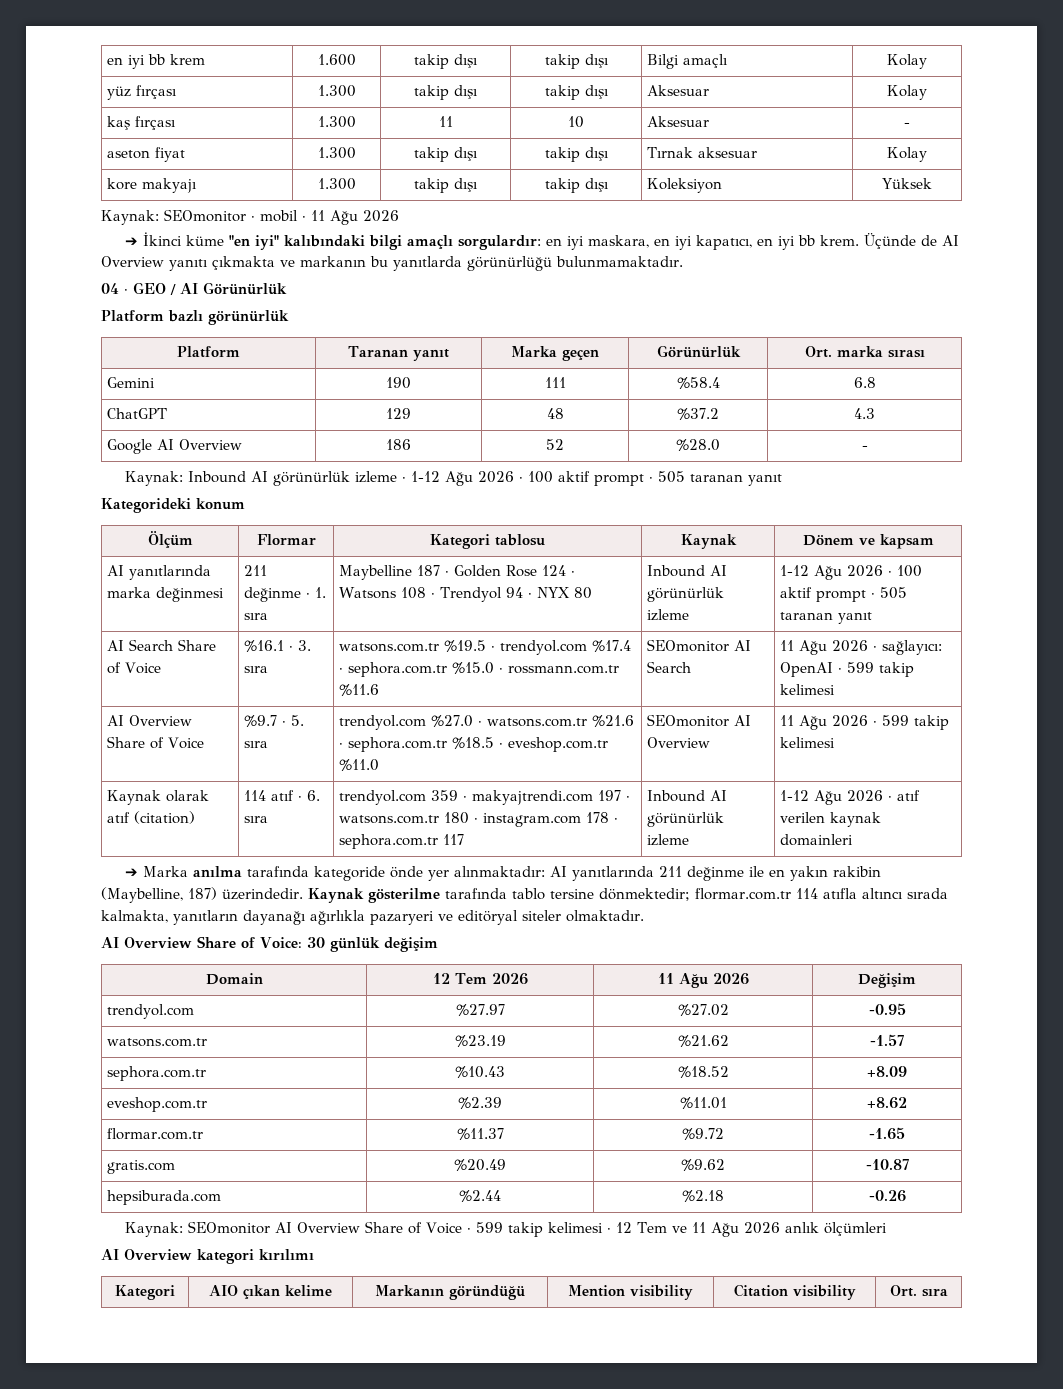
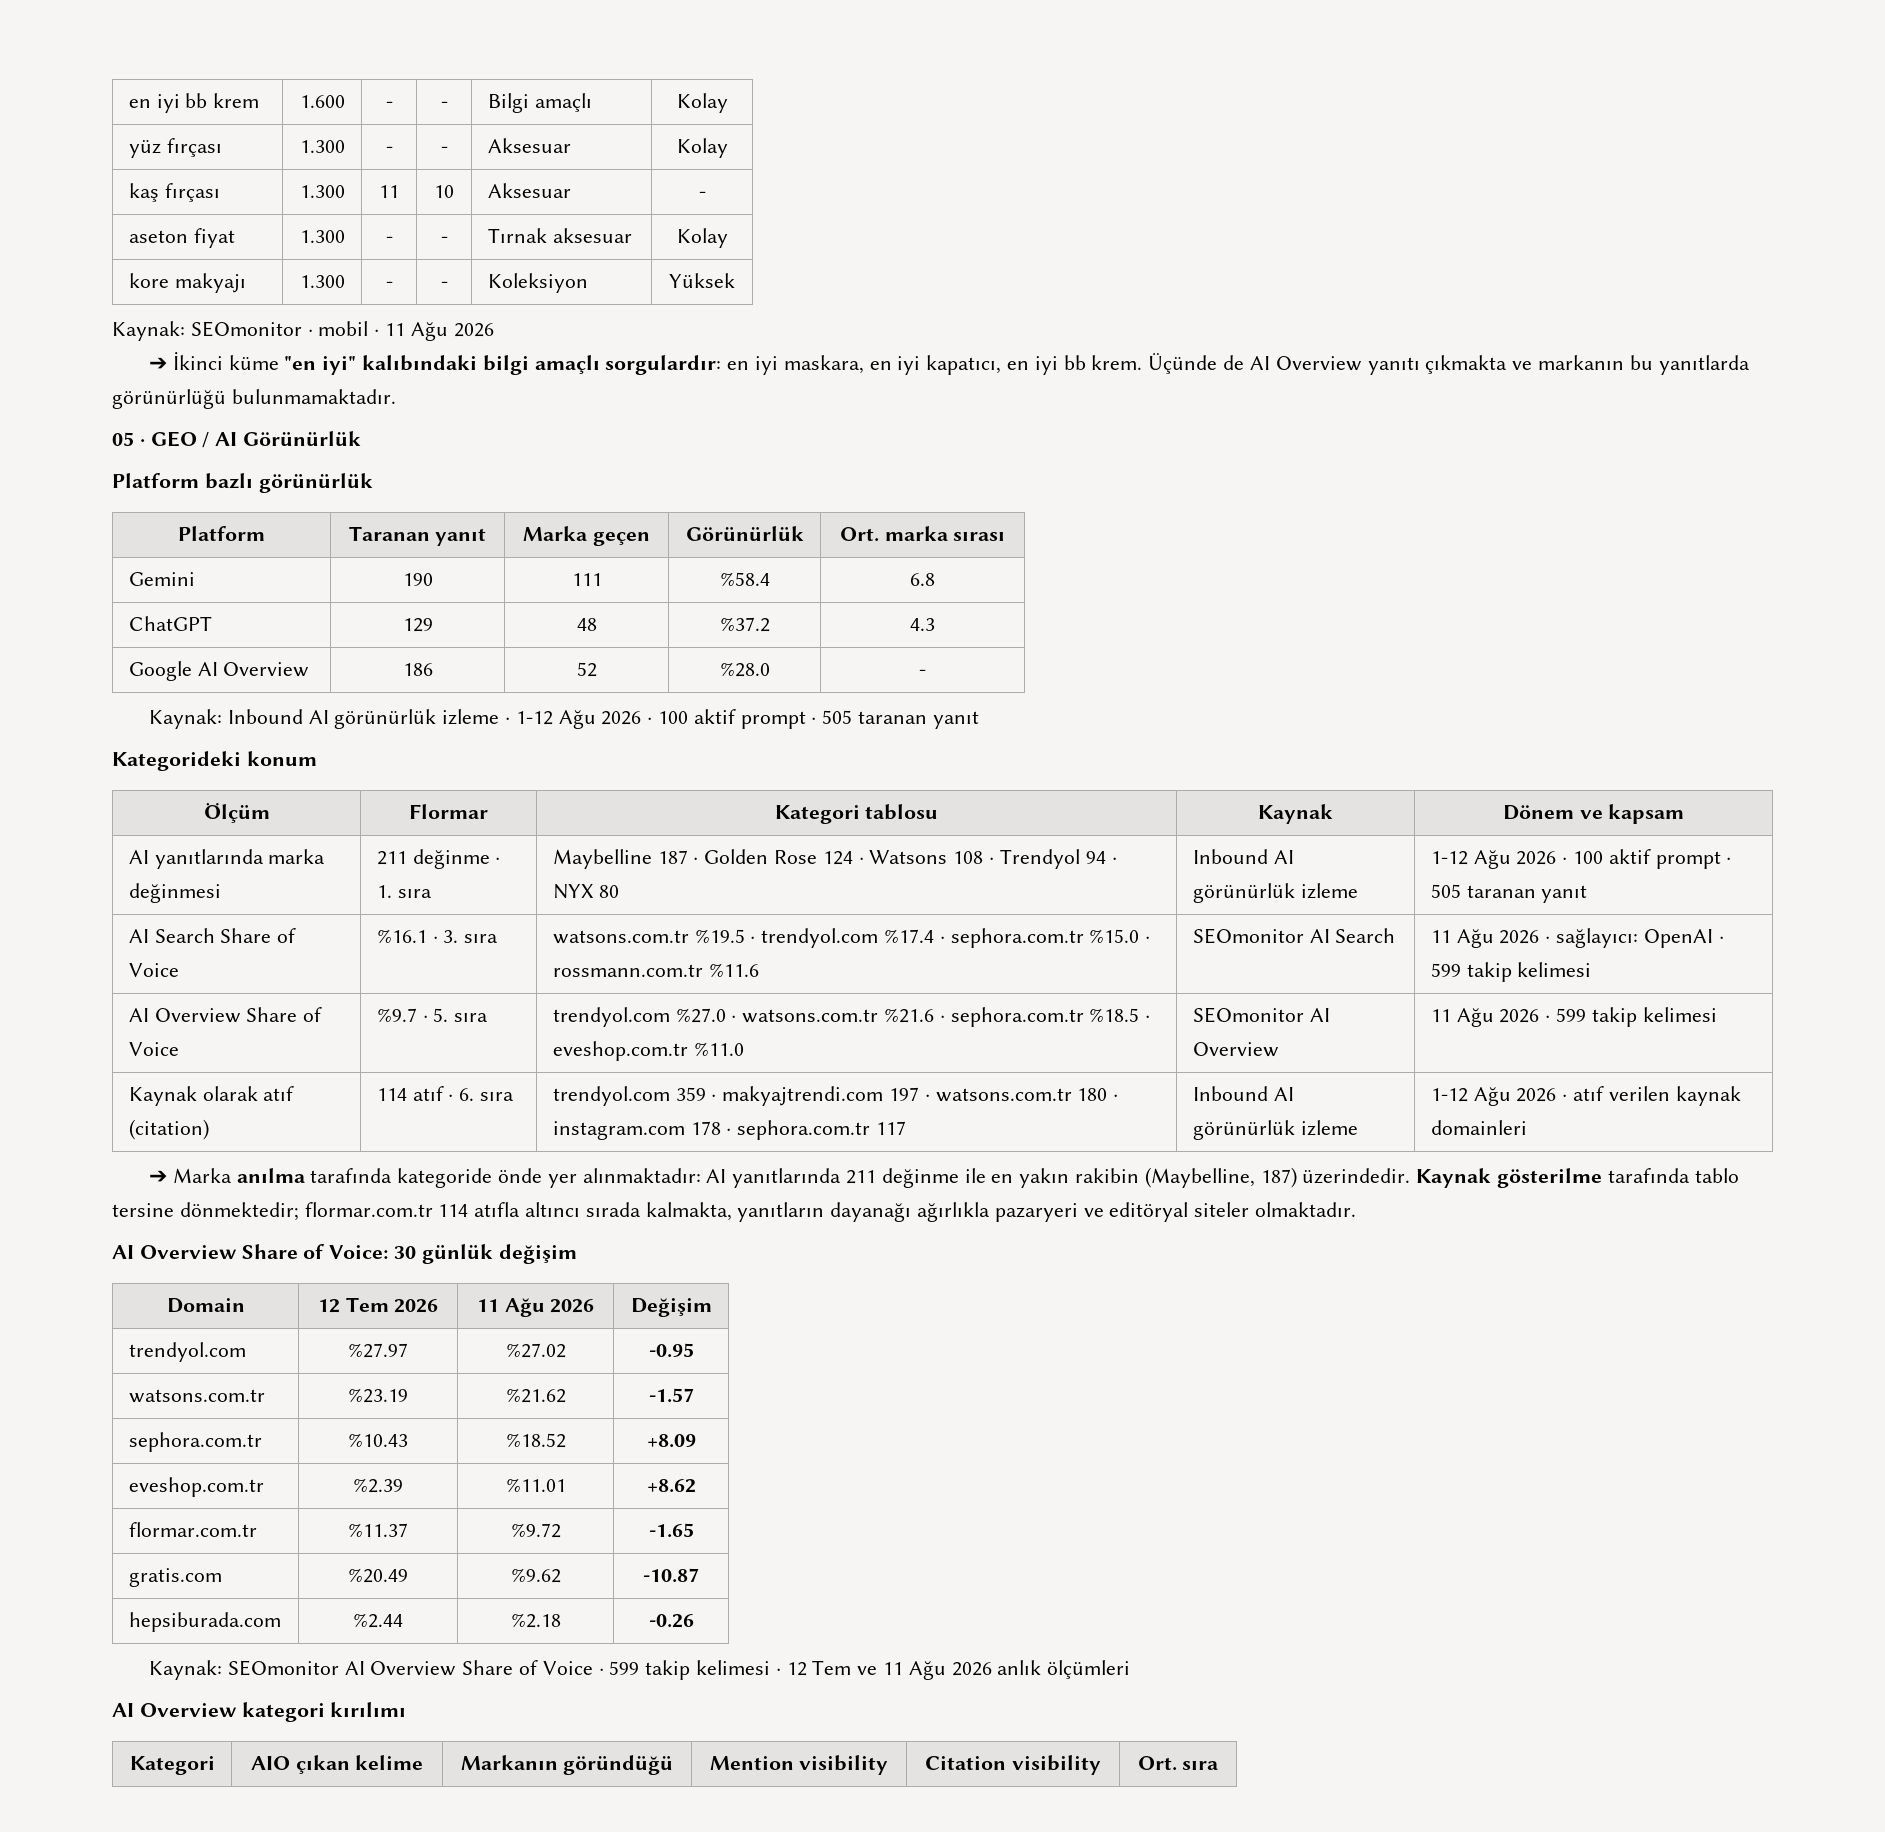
[414,54,478,69] [544,54,609,69] takip dışı | takip dışı -> [385,101,393,108] [440,101,448,108] - | -
[414,85,478,100] [544,85,609,100] takip dışı | takip dışı -> [385,146,393,153] [440,146,448,153] - | -
[414,147,478,162] [544,147,609,162] takip dışı | takip dışı -> [385,236,393,243] [440,236,448,243] - | -
[414,178,478,193] [544,178,609,193] takip dışı | takip dışı -> [385,281,393,288] [440,281,448,288] - | -
[101,283,119,294] 04 -> [112,432,134,446] 05

